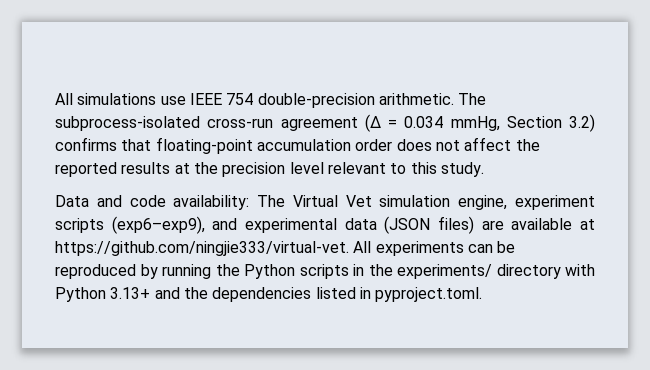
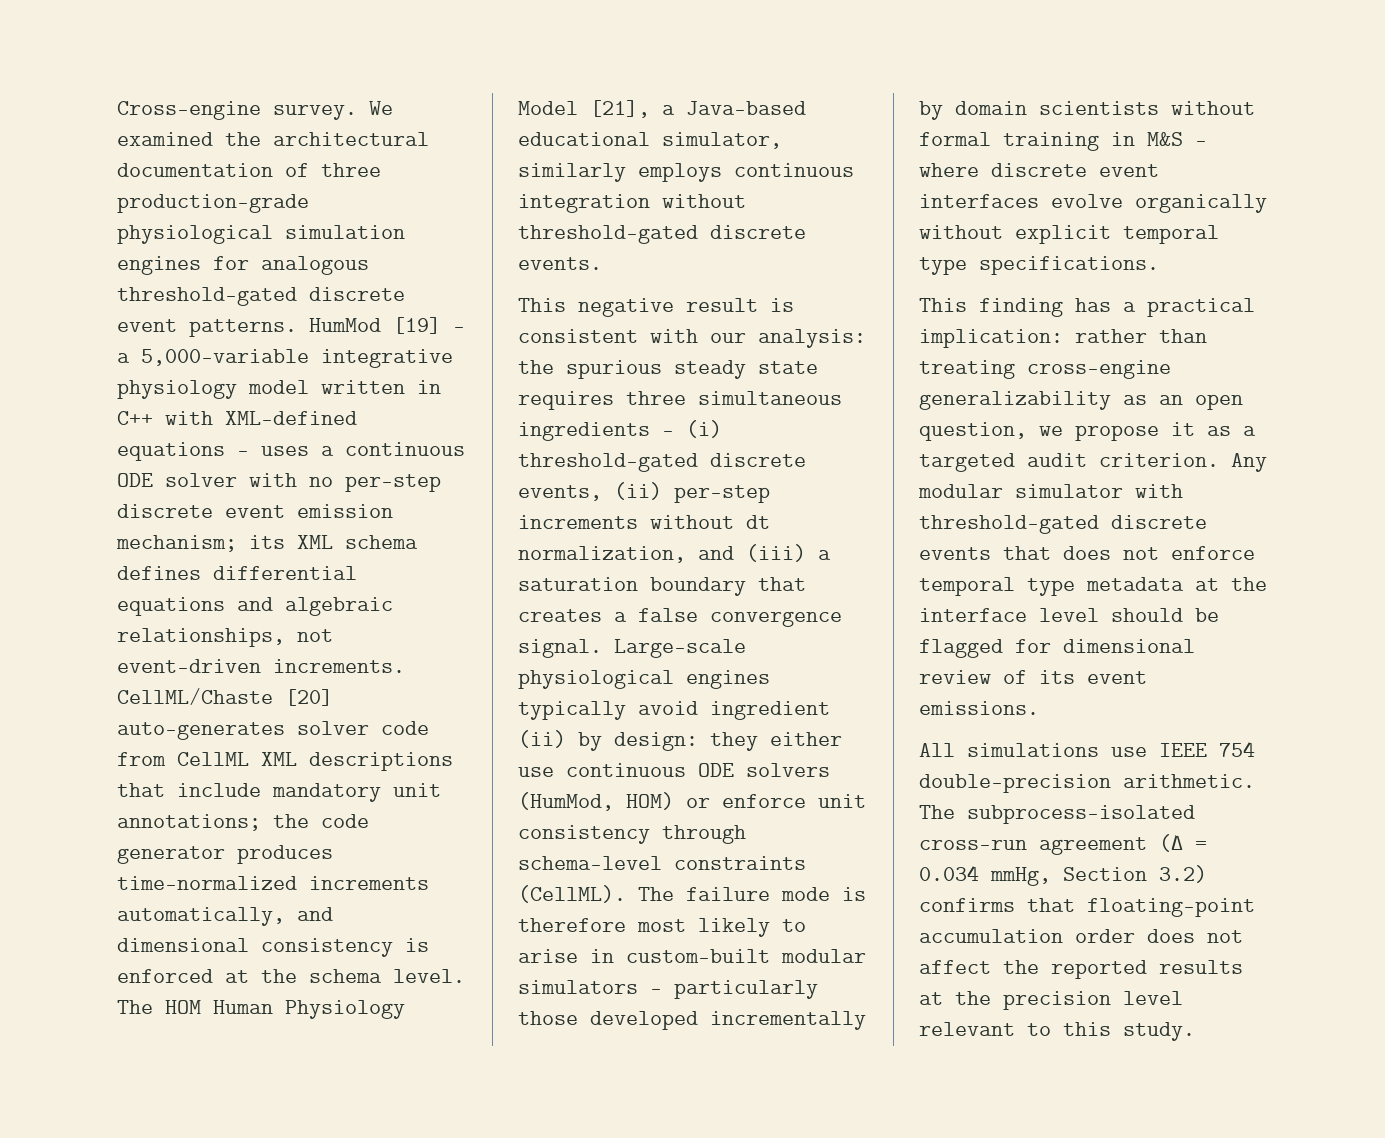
(55, 99) none -> [117,101,393,120] [117,132,429,146] [117,163,381,177] [117,194,309,213] [117,225,405,244] [117,256,369,275] [117,287,405,306] [117,317,465,337] [117,349,453,368] [117,380,441,399] [117,411,357,425] [117,442,465,461] [117,473,441,492] [117,504,393,518] [116,535,418,552] [117,566,357,580] [117,597,393,616] [117,628,333,647] [117,659,405,673] [117,688,333,706] [117,721,429,740] [117,752,453,771] [117,783,441,802] [117,814,369,831] [117,845,333,864] [117,876,429,890] [117,907,333,926] [117,938,429,957] [117,969,465,983] [117,1000,405,1019] [518,100,806,118] [518,132,782,149] [518,163,854,182] [518,194,746,213] [518,225,806,244] [518,257,602,270] [518,298,794,317] [518,329,866,348] [518,360,818,379] [518,391,842,410] [518,420,722,441] [518,453,806,472] [518,482,770,503] [518,515,770,529] [518,544,831,563] [518,577,806,596] [518,608,842,627] [518,639,746,658] [518,670,770,689] [518,701,830,720] [518,730,842,751] [518,763,830,777] [518,792,866,811] [518,825,746,844] [518,856,806,870] [518,885,866,903] [518,918,806,937] [518,949,866,963] [518,980,818,999] [518,1011,866,1030] [919,101,1255,120] [919,132,1207,151] [919,163,1159,177] [919,194,1267,213] [919,225,1219,244] [919,256,1159,275] [919,298,1255,317] [919,329,1207,348] [919,360,1171,379] [919,391,1243,410] [919,422,1256,441] [919,453,1267,472] [918,484,1183,498] [919,515,1207,534] [919,546,1255,560] [919,577,1267,596] [919,608,1219,622] [919,639,1195,658] [919,670,1147,684] [919,701,1039,715] Cross-engine survey. We examined the architectural documentation of three production-grade physiological simulation engines for analogous threshold-gated discrete event patterns. HumMod [19] — a 5,000-variable integrative physiology model written in C++ with XML-defined equations — uses a continuous ODE solver with no per-step discrete event emission mechanism; its XML schema defines differential equations and algebraic relationships, not event-driven increments. CellML/Chaste [20] auto-generates solver code from CellML XML descriptions that include mandatory unit annotations; the code generator produces time-normalized increments automatically, and dimensional consistency is enforced at the schema level. The HOM Human Physiology Model [21], a Java-based educational simulator, similarly employs continuous integration without threshold-gated discrete events. // This negative result is consistent with our analysis: the spurious steady state requires three simultaneous ingredients — (i) threshold-gated discrete events, (ii) per-step increments without dt normalization, and (iii) a saturation boundary that creates a false convergence signal. Large-scale physiological engines typically avoid ingredient (ii) by design: they either use continuous ODE solvers (HumMod, HOM) or enforce unit consistency through schema-level constraints (CellML). The failure mode is therefore most likely to arise in custom-built modular simulators — particularly those developed incrementally by domain scientists without formal training in M&S — where discrete event interfaces evolve organically without explicit temporal type specifications. // This finding has a practical implication: rather than treating cross-engine generalizability as an open question, we propose it as a targeted audit criterion. Any modular simulator with threshold-gated discrete events that does not enforce temporal type metadata at the interface level should be flagged for dimensional review of its event emissions. //
[55,195,595,210] [55,216,596,234] [55,241,516,256] [55,264,595,279] [55,287,483,302] // Data and code availability: The Virtual Vet simulation engine, experiment scripts (exp6–exp9), and experimental data (JSON files) are available at https://github.com/ningjie333/virtual-vet. All experiments can be reproduced by running the Python scripts in the experiments/ directory with Python 3.13+ and the dependencies listed in pyproject.toml. -> (1195, 1031) none

